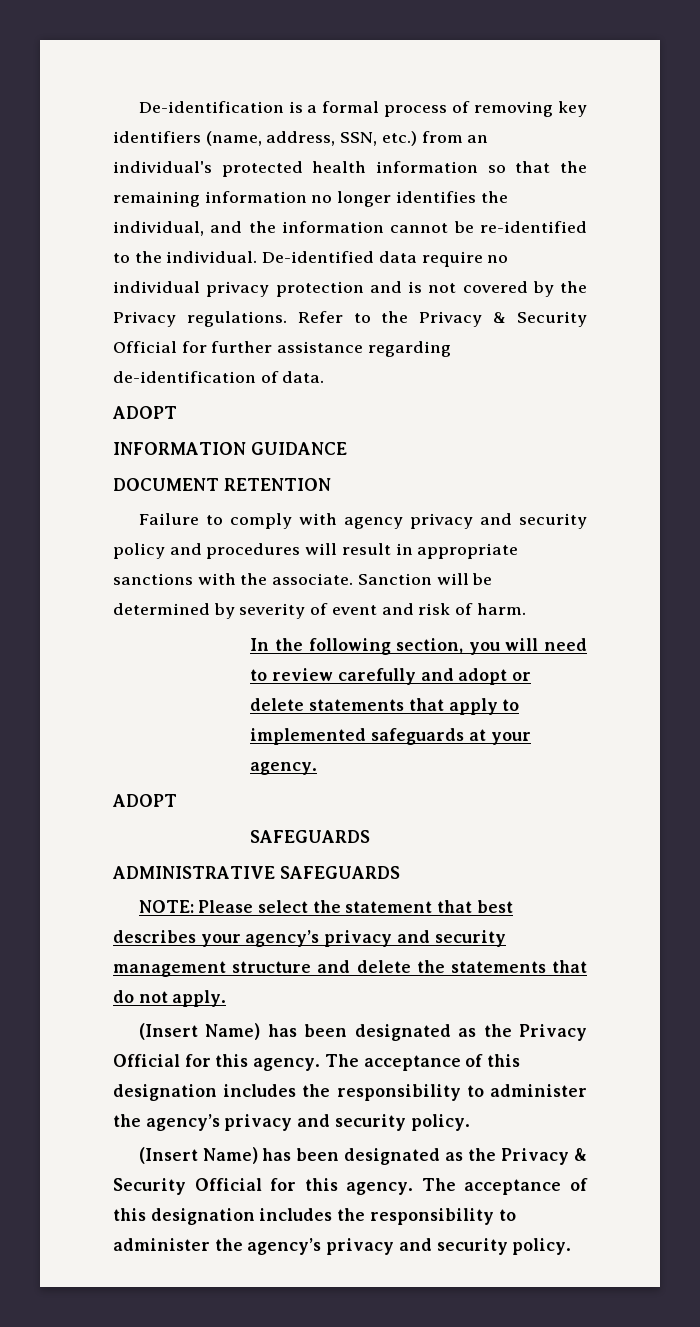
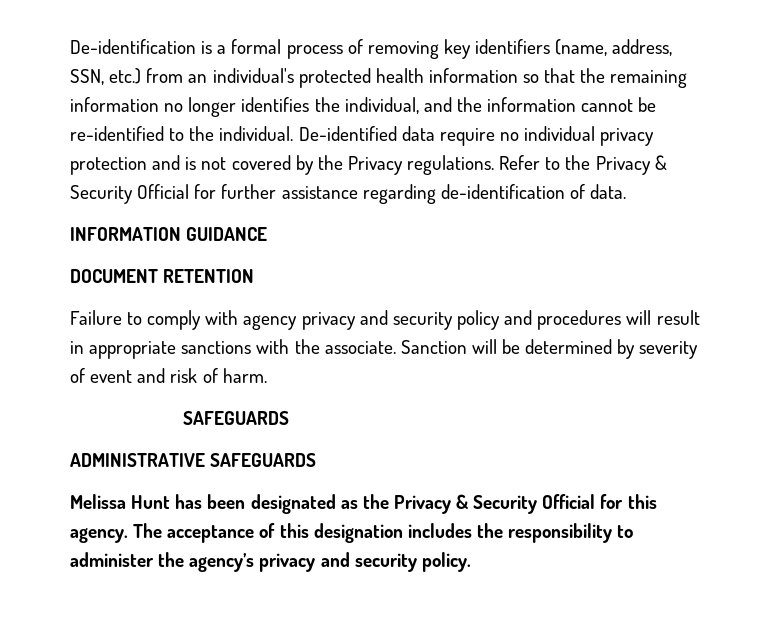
[112,406,177,419] // ADOPT -> (627, 191) none
[250,638,587,655] [250,668,531,685] [250,698,520,715] [250,728,531,745] [250,762,318,775] [112,794,177,807] [250,830,371,843] [112,866,400,879] [138,900,513,913] [113,930,506,947] [113,960,587,977] [113,990,227,1007] [138,1023,587,1041] [113,1054,521,1071] [113,1084,587,1101] [113,1114,470,1131] [138,1147,258,1164] In the following section, you will need to review carefully and adopt or delete statements that apply to implemented safeguards at your agency. // ADOPT // SAFEGUARDS // ADMINISTRATIVE SAFEGUARDS // NOTE: Please select the statement that best describes your agency’s privacy and security management structure and delete the statements that do not apply. // (Insert Name) has been designated as the Privacy Official for this agency. The acceptance of this designation includes the responsibility to administer the agency’s privacy and security policy. // (Insert Name) -> [182,411,289,425] [70,453,317,467] [70,494,171,509] SAFEGUARDS // ADMINISTRATIVE SAFEGUARDS // Melissa Hunt

